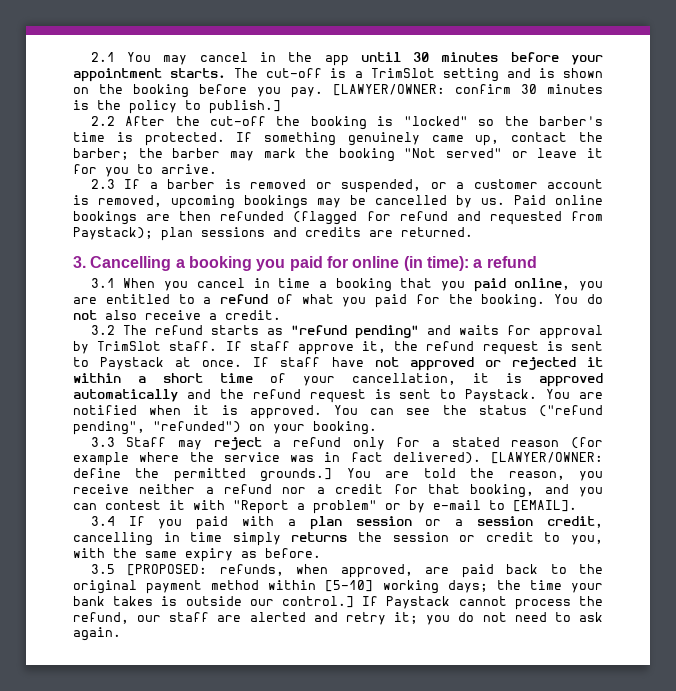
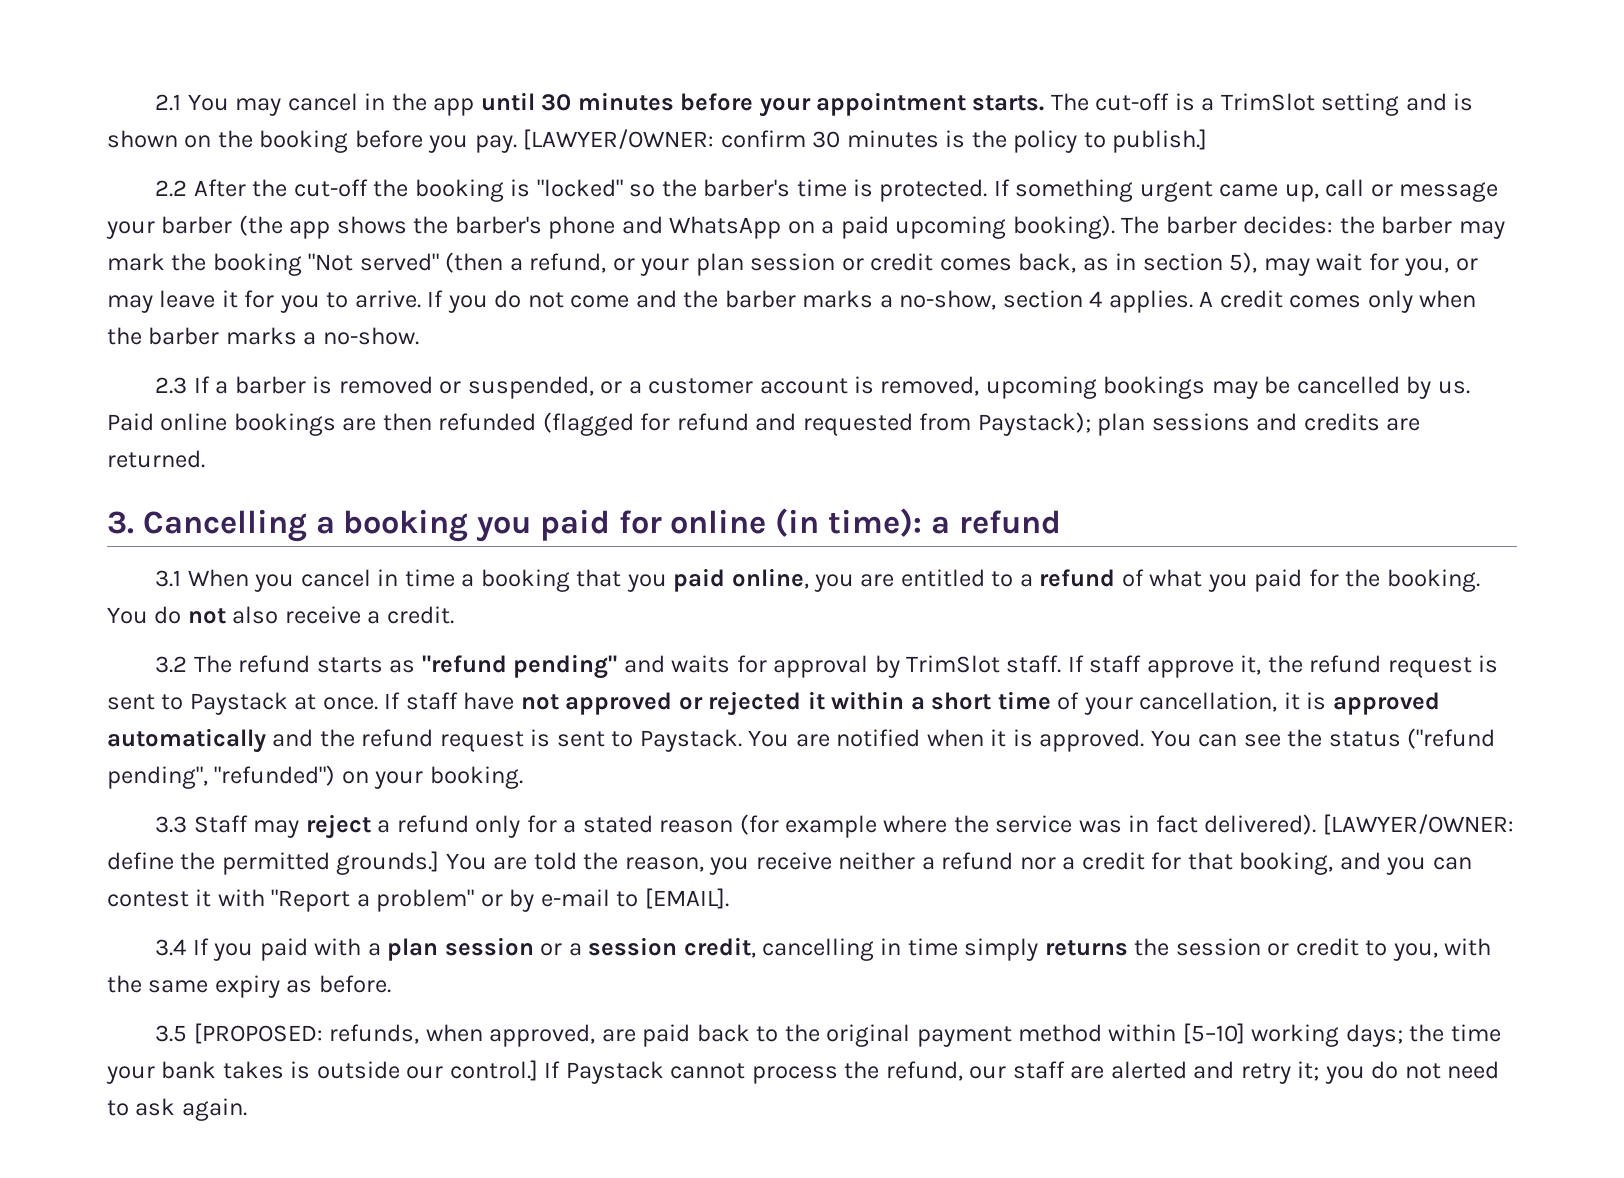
[347,132,420,146] genuinely -> [1139,181,1213,202] urgent
[511,132,603,142] [73,148,129,160] contact the barber; -> [1325,179,1499,202] [106,215,1334,239] call or message your barber (the app shows the barber's phone and WhatsApp on a paid upcoming booking). The barber decides:
[511,151,528,158] or -> [445,252,1478,276] [107,295,153,313] (then a refund, or your plan session or credit comes back, as in section 5), may wait for you, or may
(217, 169) none -> [427,290,1477,313] [107,327,419,345] If you do not come and the barber marks a no-show, section 4 applies. A credit comes only when the barber marks a no-show.

